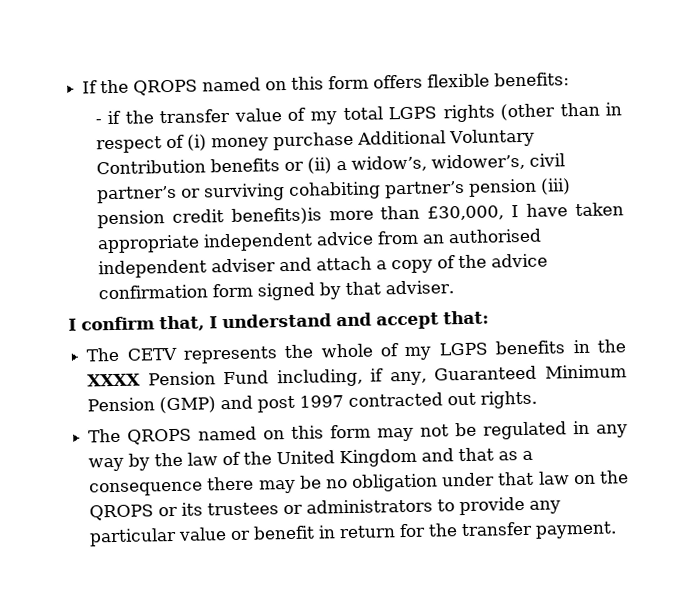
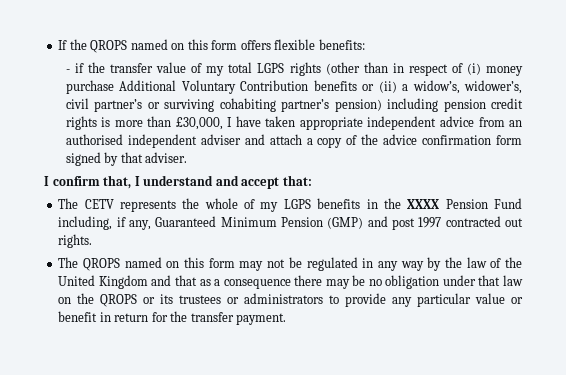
[467,178,571,197] [96,207,322,229] pension (iii) pension credit benefits)is -> [334,98,523,112] [65,116,111,130] pension) including pension credit rights is

